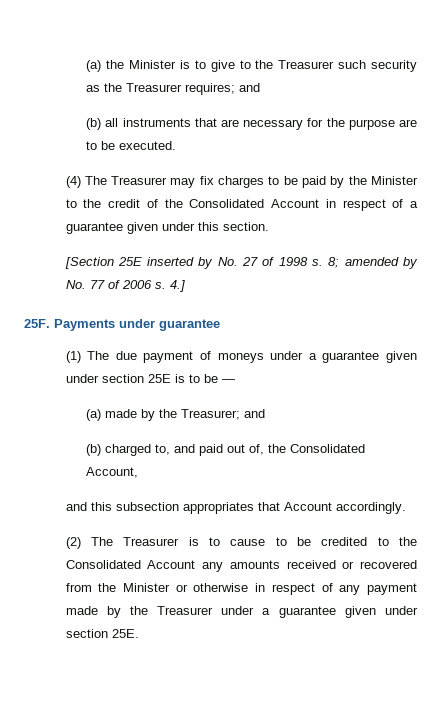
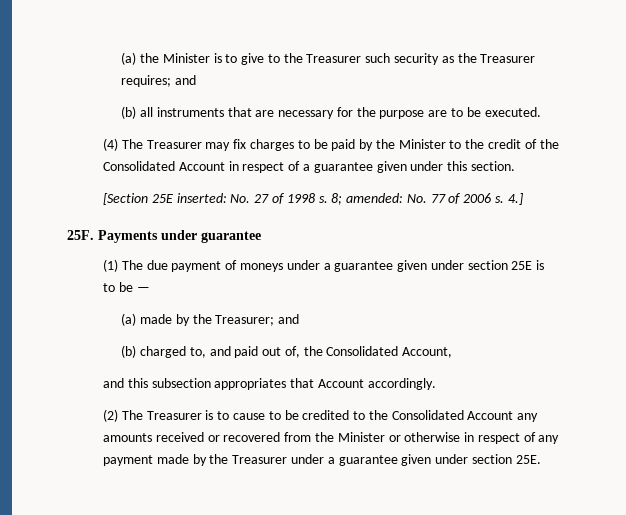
[147,257,214,269] inserted by -> [176,193,227,203] inserted:
[344,257,419,269] amended by -> [346,193,404,203] amended:

